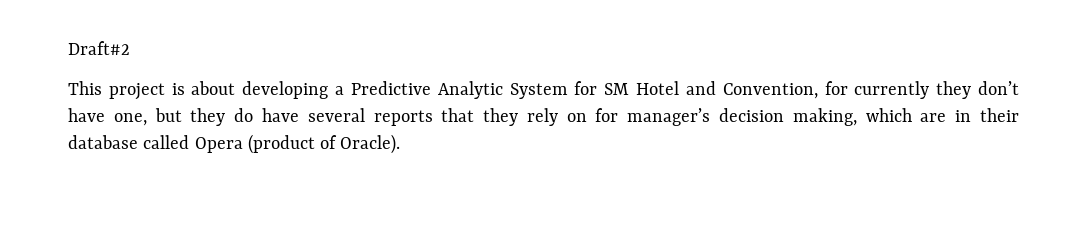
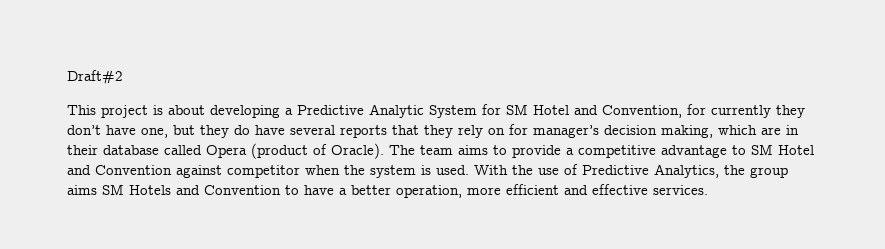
(401, 144) none -> [389,144,814,158] [67,164,788,178] [67,184,708,198] The team aims to provide a competitive advantage to SM Hotel and Convention against competitor when the system is used. With the use of Predictive Analytics, the group aims SM Hotels and Convention to have a better operation, more efficient and effective services.

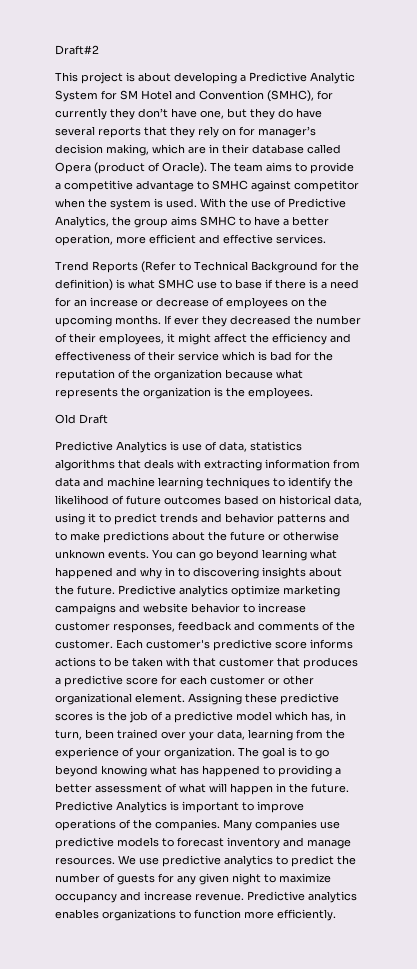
[602,105,682,118] Convention, -> [199,90,314,102] Convention (SMHC),
[751,144,814,155] [67,165,172,175] SM Hotel and Convention -> [212,180,248,190] SMHC
[102,184,281,195] SM Hotels and Convention -> [200,216,236,226] SMHC
(708, 190) none -> [55,261,359,273] [55,279,359,291] [55,297,327,309] [55,315,361,327] [55,333,351,345] [55,351,333,361] [55,369,303,381] [55,387,313,399] [55,414,108,424] [55,441,302,453] [55,459,360,471] [55,477,353,489] [55,495,362,506] [55,513,350,525] [55,531,339,543] [55,549,337,561] [55,567,342,579] [55,585,340,597] [55,603,306,615] [55,621,355,633] [55,639,353,651] [55,657,358,669] [55,675,314,687] [55,693,339,705] [55,711,346,723] [55,729,345,741] [55,747,329,759] [55,765,341,777] [55,783,349,795] [55,801,304,813] [55,819,340,831] [55,837,351,849] [55,855,356,867] [55,873,331,885] [55,891,357,903] [55,909,336,921] // Trend Reports (Refer to Technical Background for the definition) is what SMHC use to base if there is a need for an increase or decrease of employees on the upcoming months. If ever they decreased the number of their employees, it might affect the efficiency and effectiveness of their service which is bad for the reputation of the organization because what represents the organization is the employees. // Old Draft // Predictive Analytics is use of data, statistics algorithms that deals with extracting information from data and machine learning techniques to identify the likelihood of future outcomes based on historical data, using it to predict trends and behavior patterns and to make predictions about the future or otherwise unknown events. You can go beyond learning what happened and why in to discovering insights about the future. Predictive analytics optimize marketing campaigns and website behavior to increase customer responses, feedback and comments of the customer. Each customer's predictive score informs actions to be taken with that customer that produces a predictive score for each customer or other organizational element. Assigning these predictive scores is the job of a predictive model which has, in turn, been trained over your data, learning from the experience of your organization. The goal is to go beyond knowing what has happened to providing a better assessment of what will happen in the future. Predictive Analytics is important to improve operations of the companies. Many companies use predictive models to forecast inventory and manage resources. We use predictive analytics to predict the number of guests for any given night to maximize occupancy and increase revenue. Predictive analytics enables organizations to function more efficiently.

